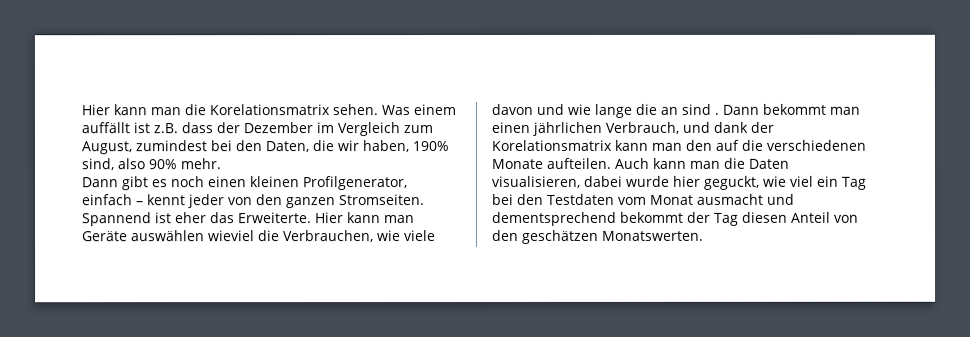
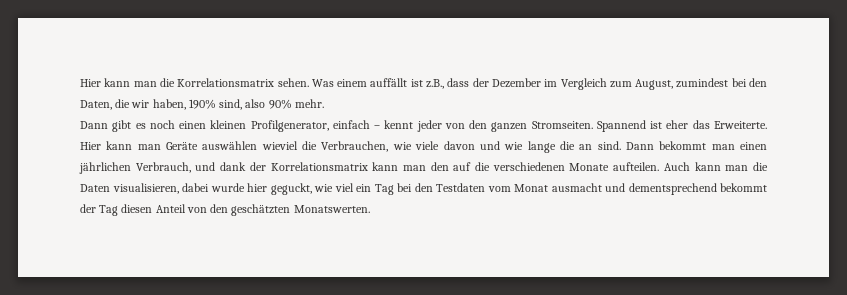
[209,104,330,116] Korelationsmatrix -> [177,78,275,87] Korrelationsmatrix
[153,123,178,134] z.B. -> [426,79,444,89] z.B.,
[681,103,719,115] sind . -> [597,141,621,150] sind.
[491,139,612,151] Korelationsmatrix -> [270,162,368,171] Korrelationsmatrix
[522,229,599,244] geschätzen -> [231,204,291,216] geschätzten

